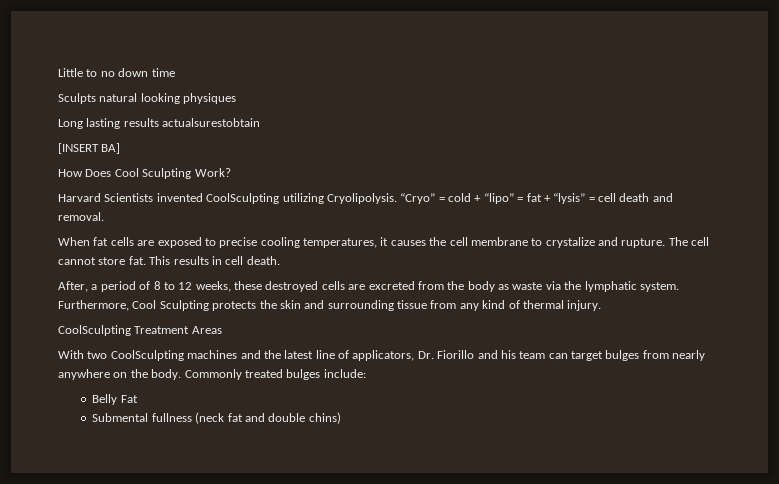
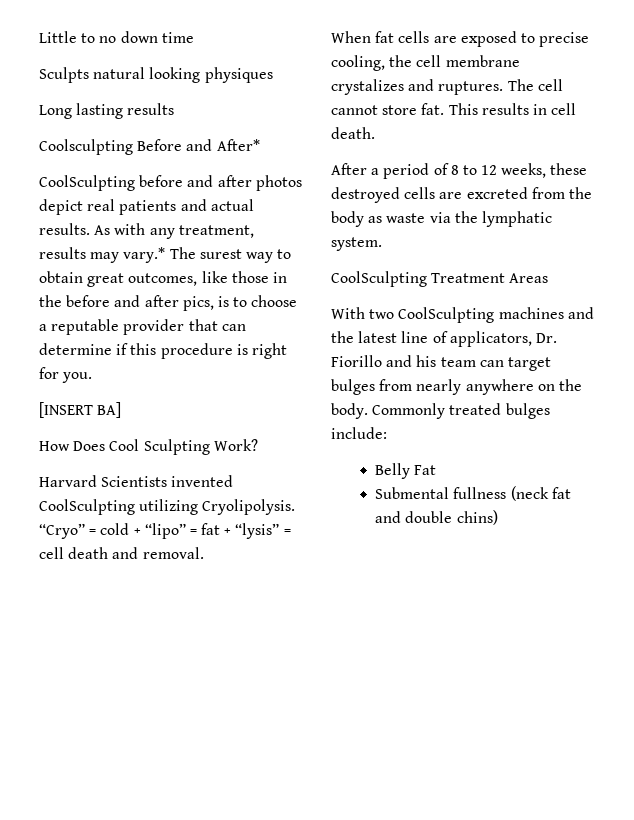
[162,118,261,127] actualsurestobtain -> [39,139,260,155] [39,175,302,191] [39,199,254,215] [39,223,254,239] [39,247,292,263] [39,271,287,287] [39,295,298,311] [39,319,246,335] [39,343,287,359] [39,367,93,383] // Coolsculpting Before and After* // CoolSculpting before and after photos depict real patients and actual results. As with any treatment, results may vary.* The surest way to obtain great outcomes, like those in the before and after pics, is to choose a reputable provider that can determine if this procedure is right for you.
[260,237,666,248] cooling temperatures, it causes the cell membrane to crystalize and rupture. -> [331,55,520,71] [331,79,504,95] cooling, the cell membrane crystalizes and ruptures.
[58,281,88,292] After, -> [331,163,367,175] After
[58,300,602,311] Furthermore, Cool Sculpting protects the skin and surrounding tissue from any kind of thermal injury. -> (382, 244) none

